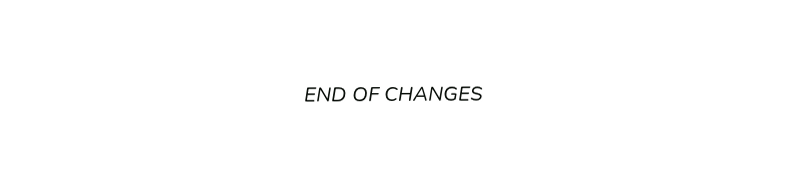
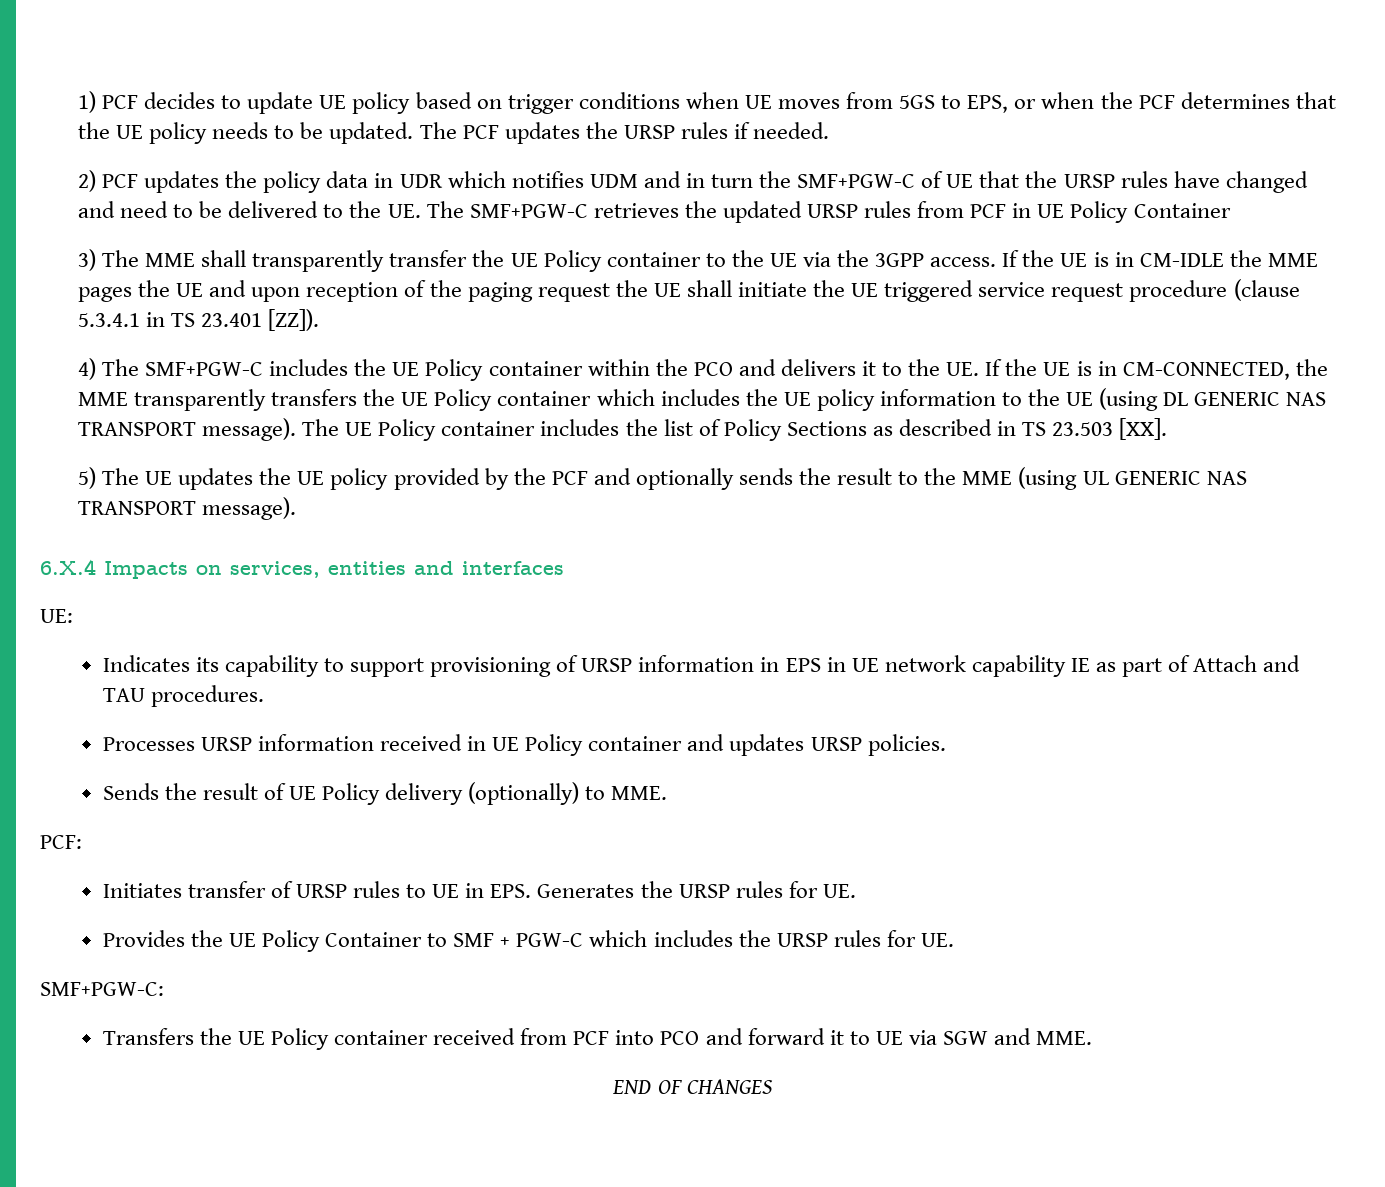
(302, 94) none -> [78,91,1336,114] [78,122,830,144] [78,170,1308,193] [78,201,1231,223] [78,249,1318,272] [78,279,1300,302] [78,309,320,331] [78,358,1328,381] [78,388,1327,411] [78,418,1168,441] [78,467,1247,490] [78,497,297,520] [40,559,564,579] [40,609,73,623] [102,655,1301,677] [102,685,264,707] [102,734,946,756] [102,782,668,805] [40,835,82,849] [102,881,856,898] [102,930,954,952] [40,982,164,996] [102,1028,1093,1050] 1) PCF decides to update UE policy based on trigger conditions when UE moves from 5GS to EPS, or when the PCF determines that the UE policy needs to be updated. The PCF updates the URSP rules if needed. // 2) PCF updates the policy data in UDR which notifies UDM and in turn the SMF+PGW-C of UE that the URSP rules have changed and need to be delivered to the UE. The SMF+PGW-C retrieves the updated URSP rules from PCF in UE Policy Container // 3) The MME shall transparently transfer the UE Policy container to the UE via the 3GPP access. If the UE is in CM-IDLE the MME pages the UE and upon reception of the paging request the UE shall initiate the UE triggered service request procedure (clause 5.3.4.1 in TS 23.401 [ZZ]). // 4) The SMF+PGW-C includes the UE Policy container within the PCO and delivers it to the UE. If the UE is in CM-CONNECTED, the MME transparently transfers the UE Policy container which includes the UE policy information to the UE (using DL GENERIC NAS TRANSPORT message). The UE Policy container includes the list of Policy Sections as described in TS 23.503 [XX]. // 5) The UE updates the UE policy provided by the PCF and optionally sends the result to the MME (using UL GENERIC NAS TRANSPORT message). // 6.X.4 Impacts on services, entities and interfaces // UE: // Indicates its capability to support provisioning of URSP information in EPS in UE network capability IE as part of Attach and TAU procedures. // Processes URSP information received in UE Policy container and updates URSP policies. // Sends the result of UE Policy delivery (optionally) to MME. // PCF: // Initiates transfer of URSP rules to UE in EPS. Generates the URSP rules for UE. // Provides the UE Policy Container to SMF + PGW-C which includes the URSP rules for UE. // SMF+PGW-C: // Transfers the UE Policy container received from PCF into PCO and forward it to UE via SGW and MME. //

